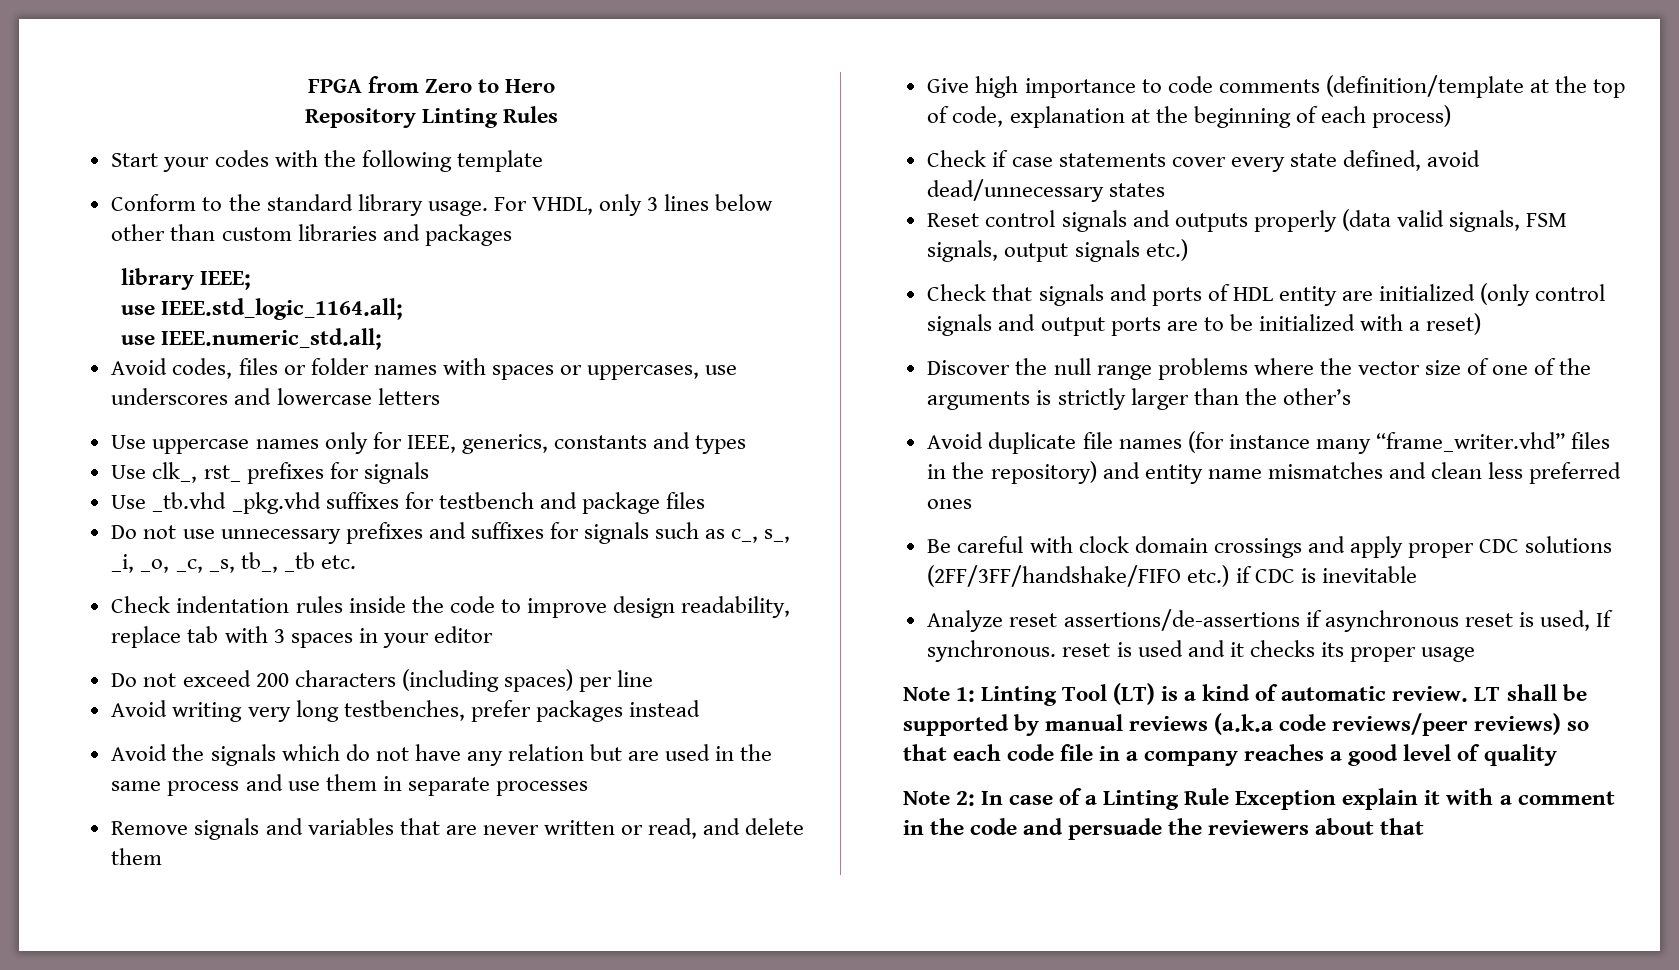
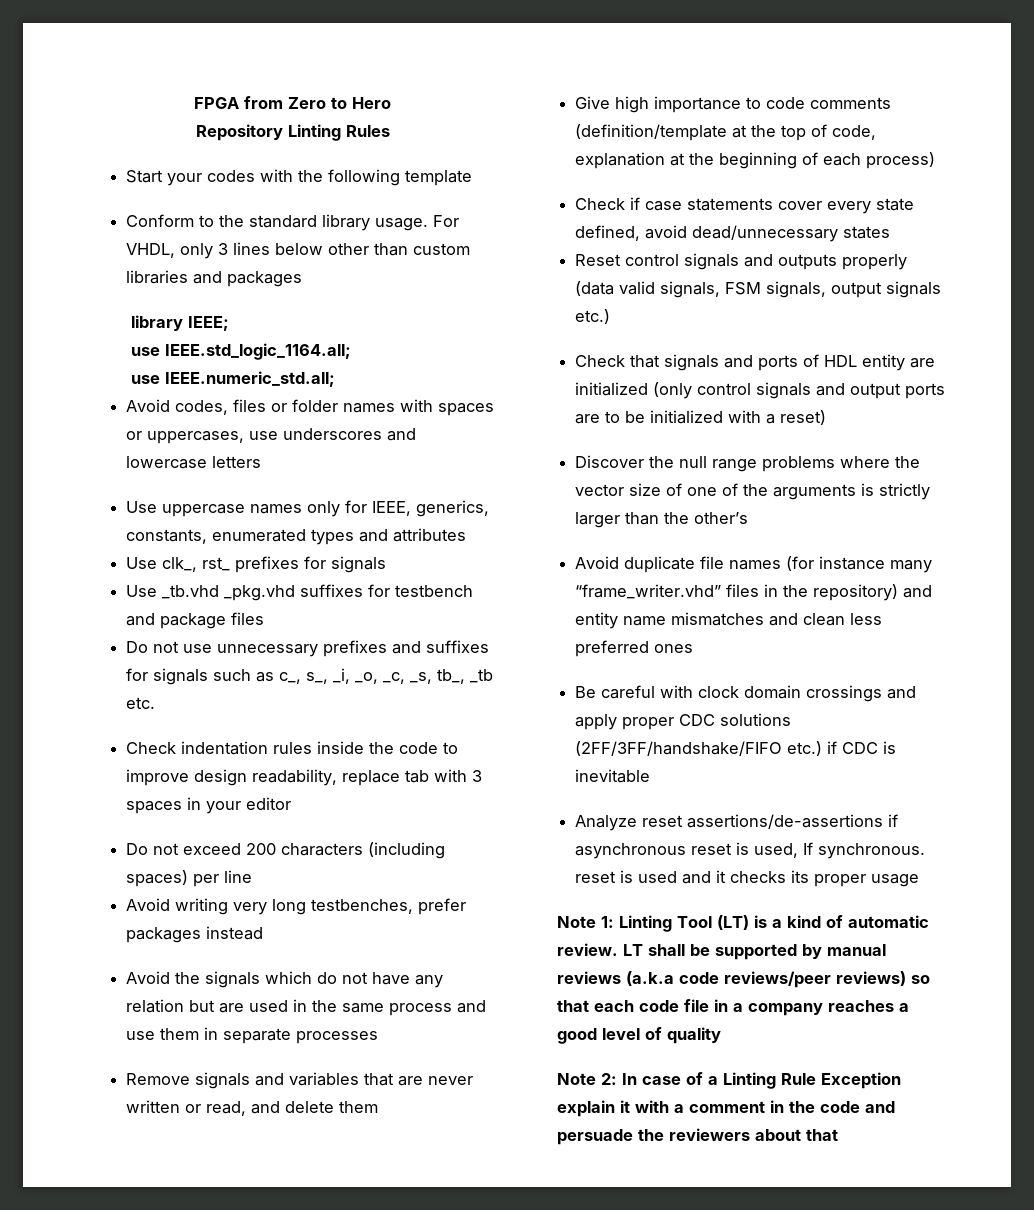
[553,432,747,454] constants and types -> [126,528,467,545] constants, enumerated types and attributes

